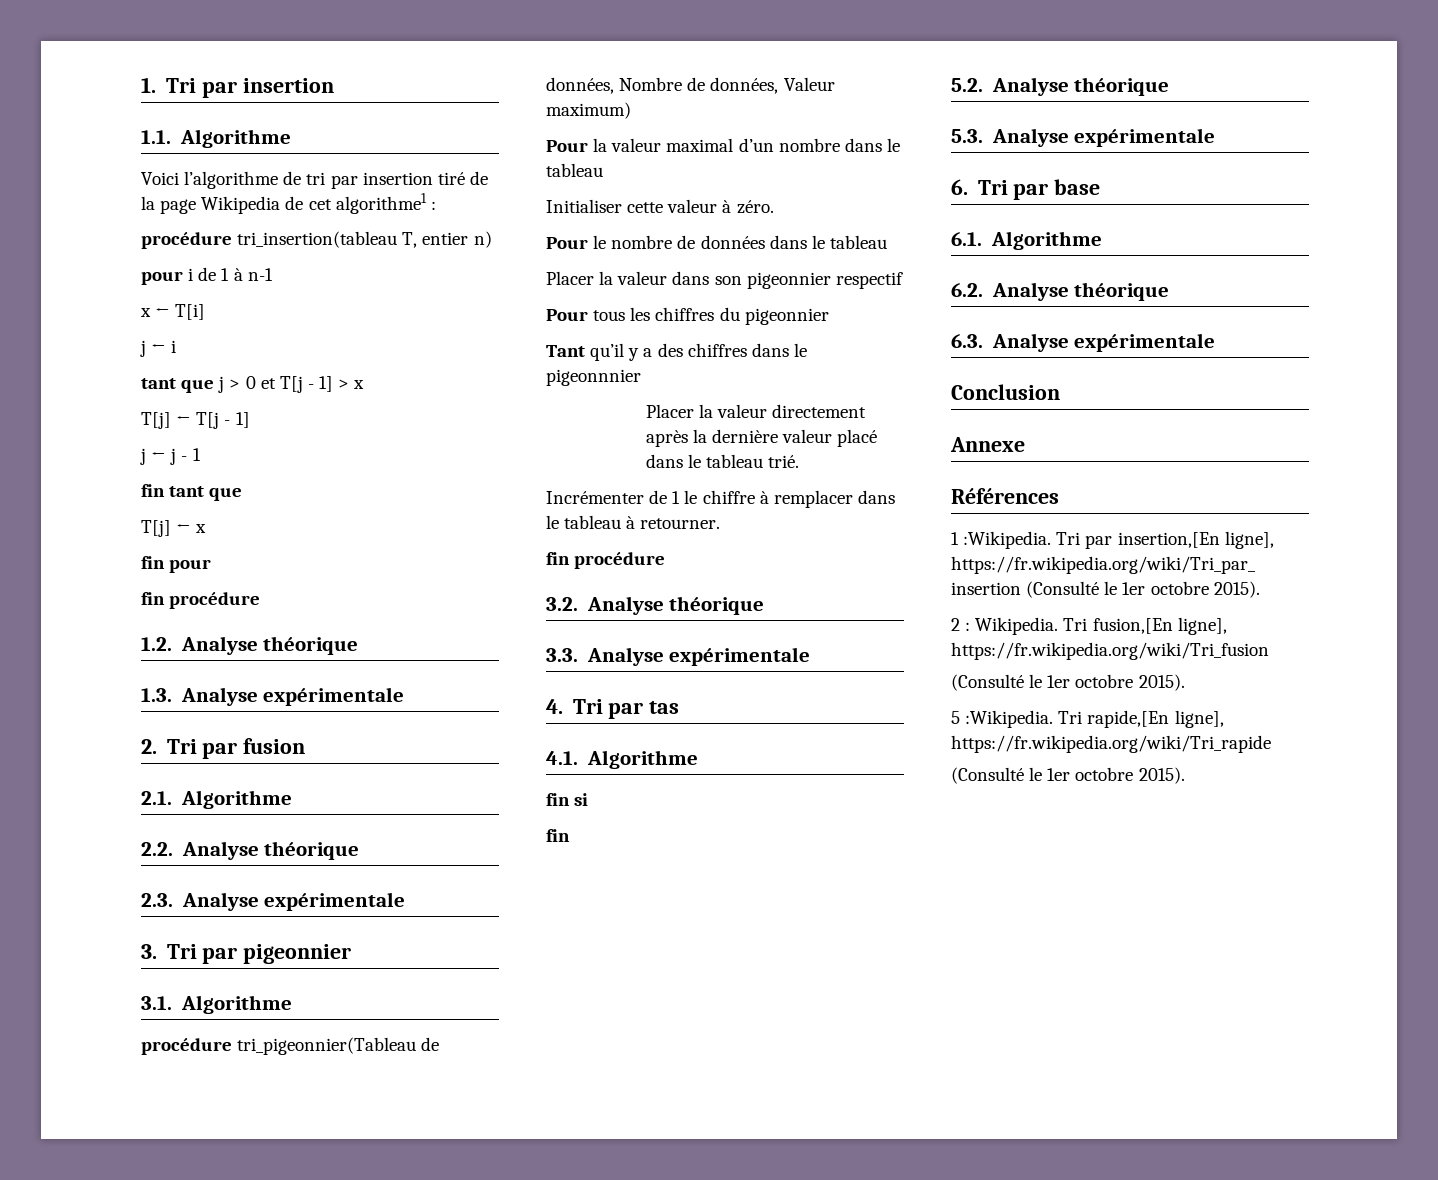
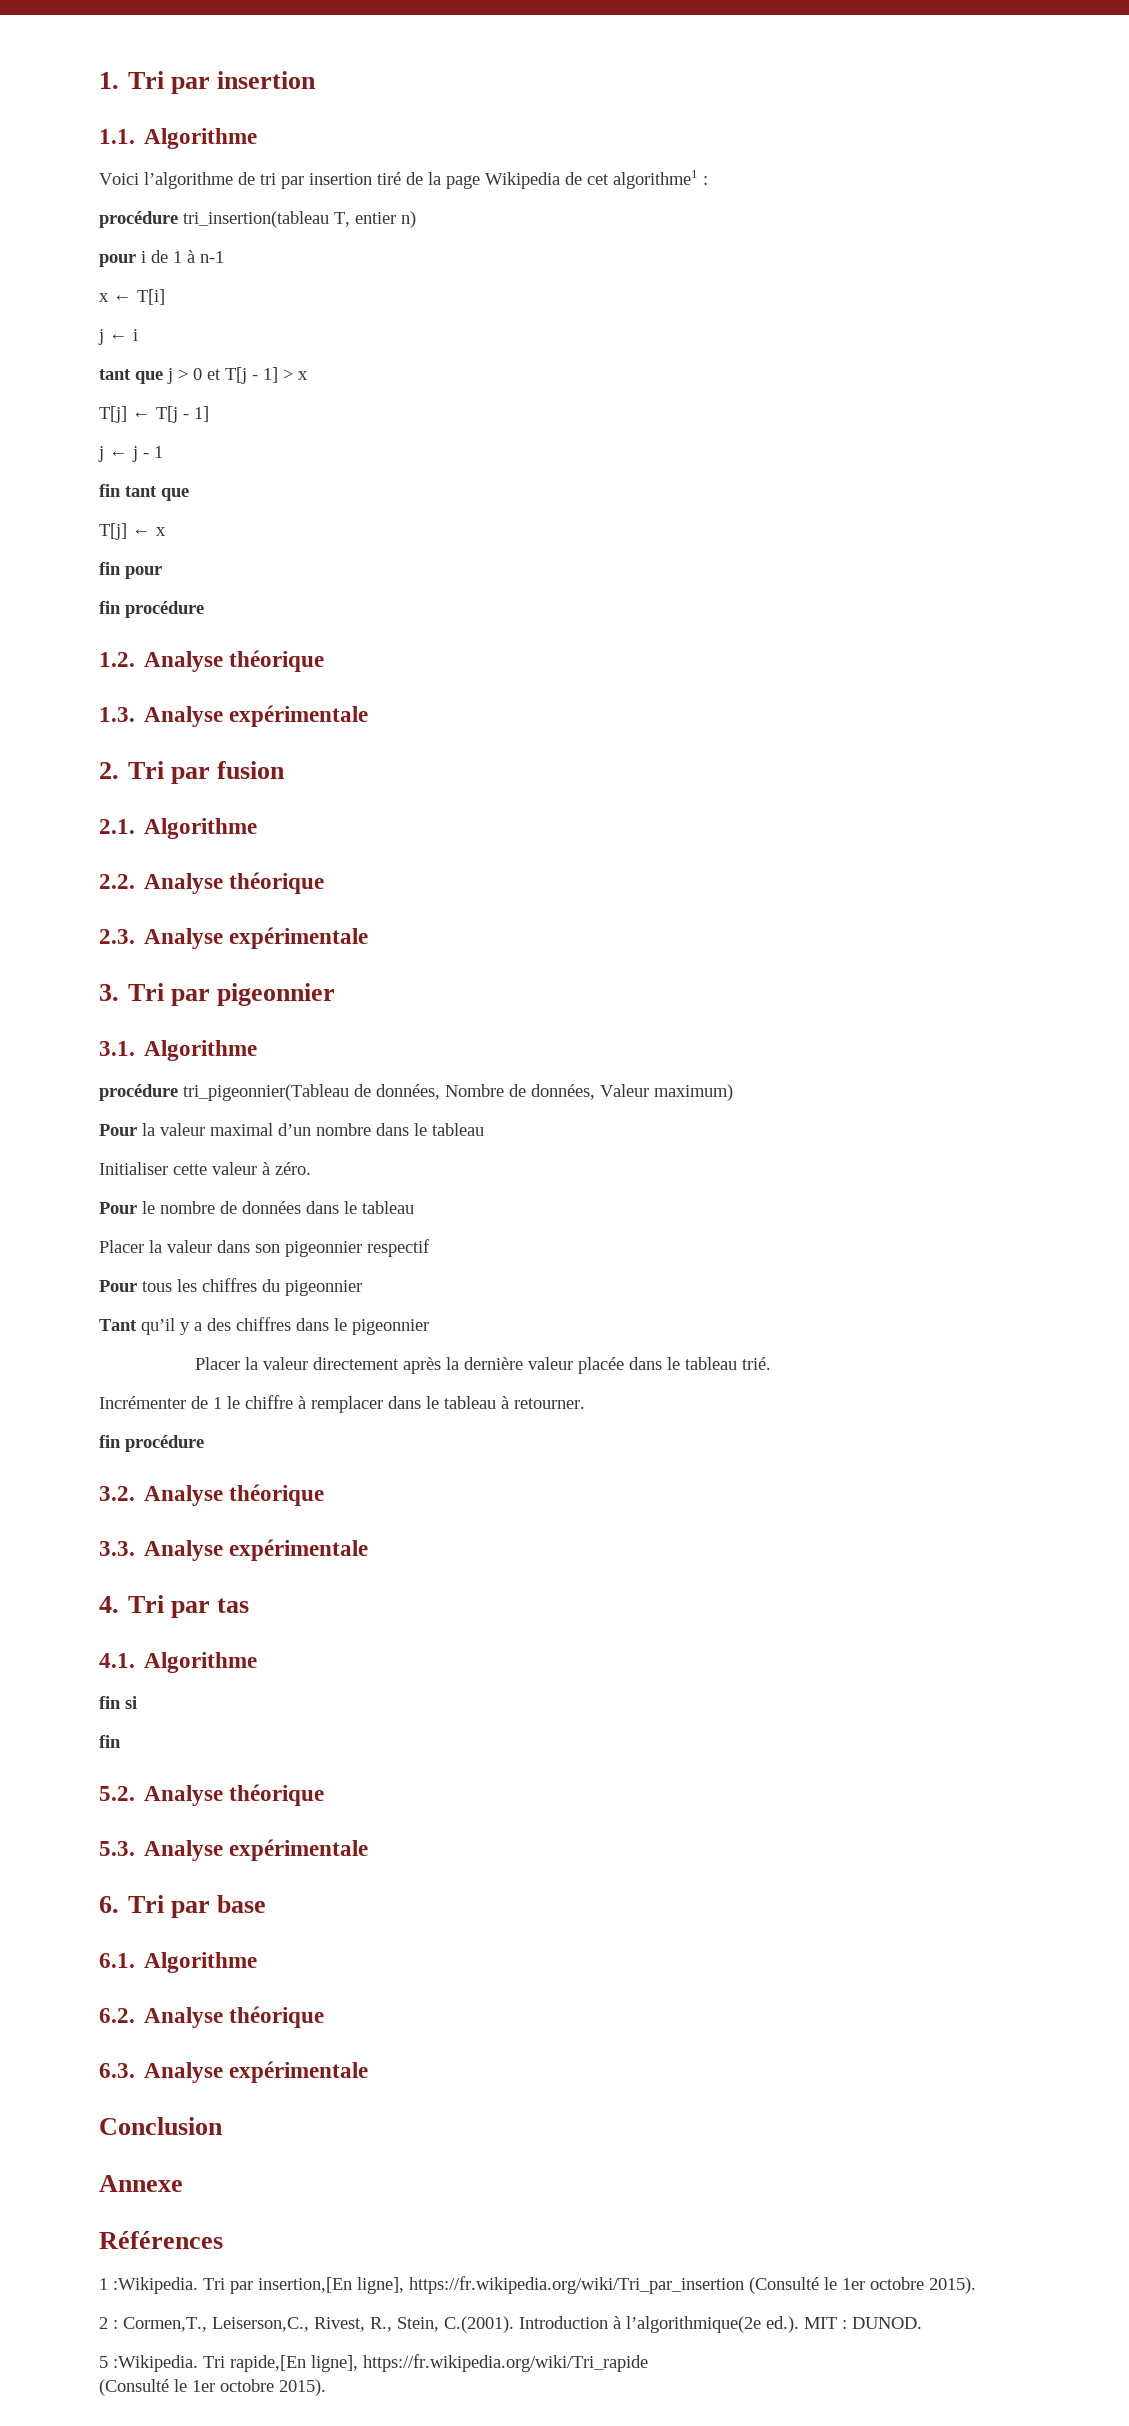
[546,369,641,386] pigeonnnier -> [352,1319,429,1335] pigeonnier
[837,429,878,447] placé -> [577,1357,624,1374] placée
[975,617,1227,635] [951,642,1269,660] [951,674,1185,691] Wikipedia. Tri fusion,[En ligne], https://fr.wikipedia.org/wiki/Tri_fusion // (Consulté le 1er octobre 2015). -> [123,2316,922,2333] Cormen,T., Leiserson,C., Rivest, R., Stein, C.(2001). Introduction à l’algorithmique(2e ed.). MIT : DUNOD.

